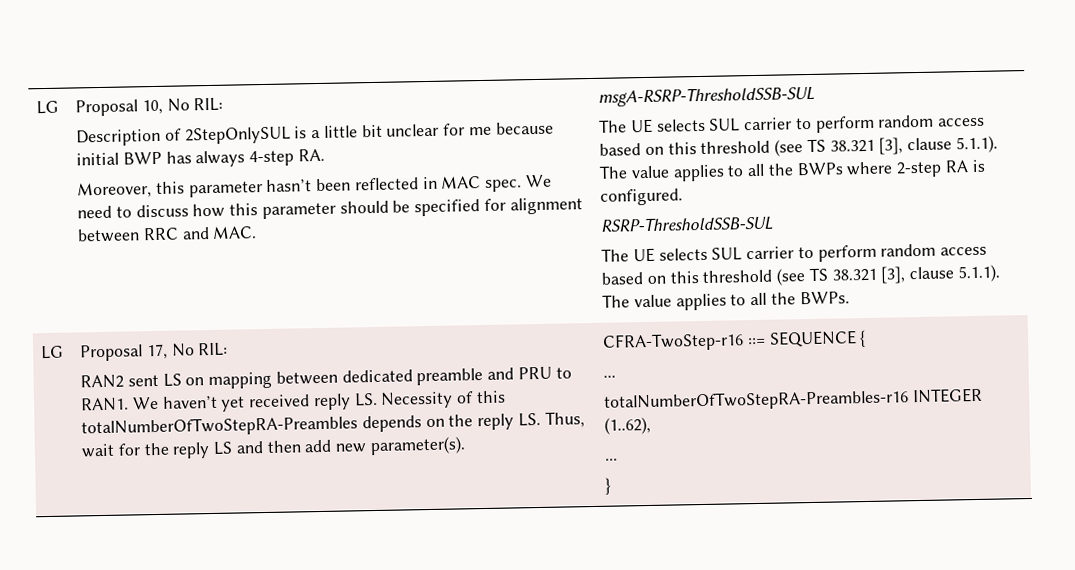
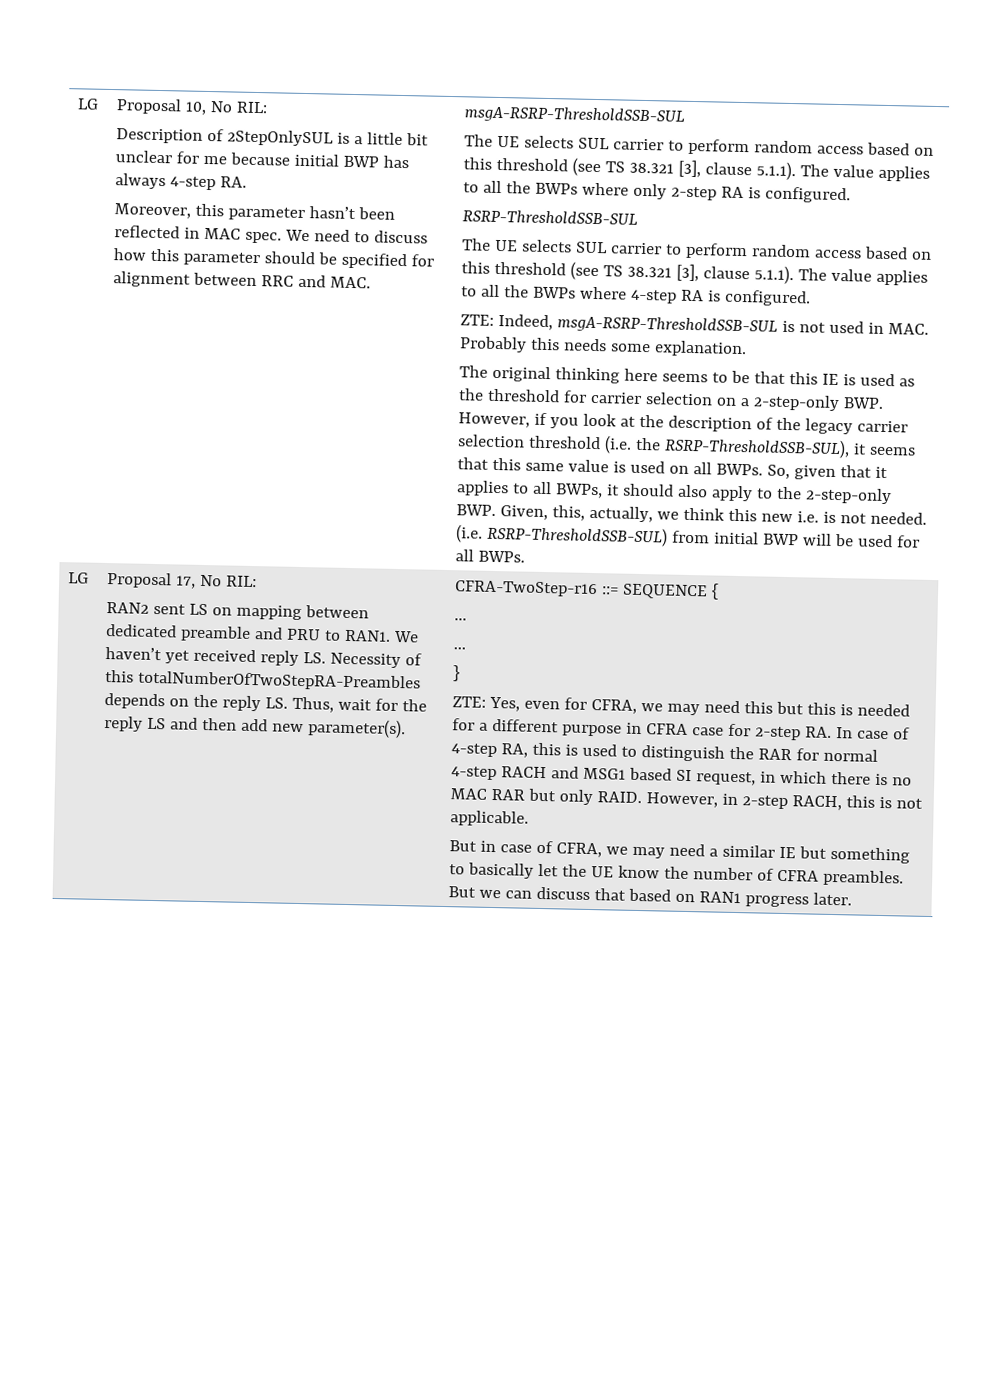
(894, 168) none -> [633,183,668,200] only
(796, 298) none -> [533,286,812,307] [460,314,930,335] [459,336,748,358] [459,365,916,387] [458,388,885,412] [458,412,909,435] [457,434,917,459] [457,457,889,481] [456,480,893,505] [456,504,928,525] [456,524,921,548] [455,549,475,562] BWPs where 4-step RA is configured. // ZTE: Indeed, msgA-RSRP-ThresholdSSB-SUL is not used in MAC. Probably this needs some explanation. // The original thinking here seems to be that this IE is used as the threshold for carrier selection on a 2-step-only BWP. However, if you look at the description of the legacy carrier selection threshold (i.e. the RSRP-ThresholdSSB-SUL), it seems that this same value is used on all BWPs. So, given that it applies to all BWPs, it should also apply to the 2-step-only BWP. Given, this, actually, we think this new i.e. is not needed. (i.e. RSRP-ThresholdSSB-SUL) from initial BWP will be used for all
[604,387,983,412] [604,416,652,435] // totalNumberOfTwoStepRA-Preambles-r16 INTEGER (1..62), -> (468, 619) none
(612, 486) none -> [452,696,911,717] [452,718,911,741] [451,742,879,762] [451,766,913,786] [450,788,924,811] [450,810,530,827] [449,840,911,864] [449,862,905,887] [448,886,853,908] // ZTE: Yes, even for CFRA, we may need this but this is needed for a different purpose in CFRA case for 2-step RA. In case of 4-step RA, this is used to distinguish the RAR for normal 4-step RACH and MSG1 based SI request, in which there is no MAC RAR but only RAID. However, in 2-step RACH, this is not applicable. // But in case of CFRA, we may need a similar IE but something to basically let the UE know the number of CFRA preambles. But we can discuss that based on RAN1 progress later.

